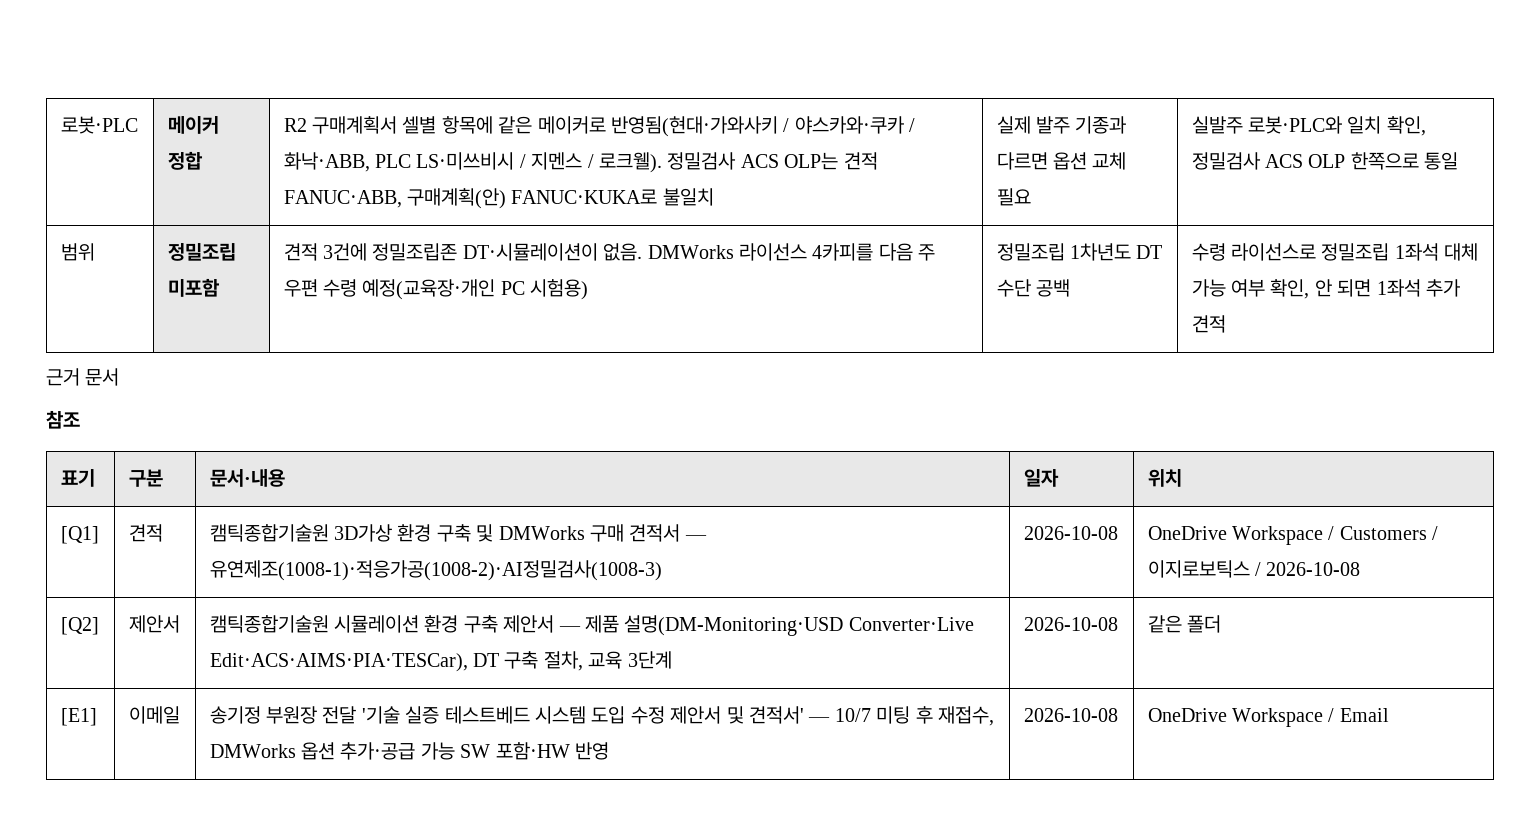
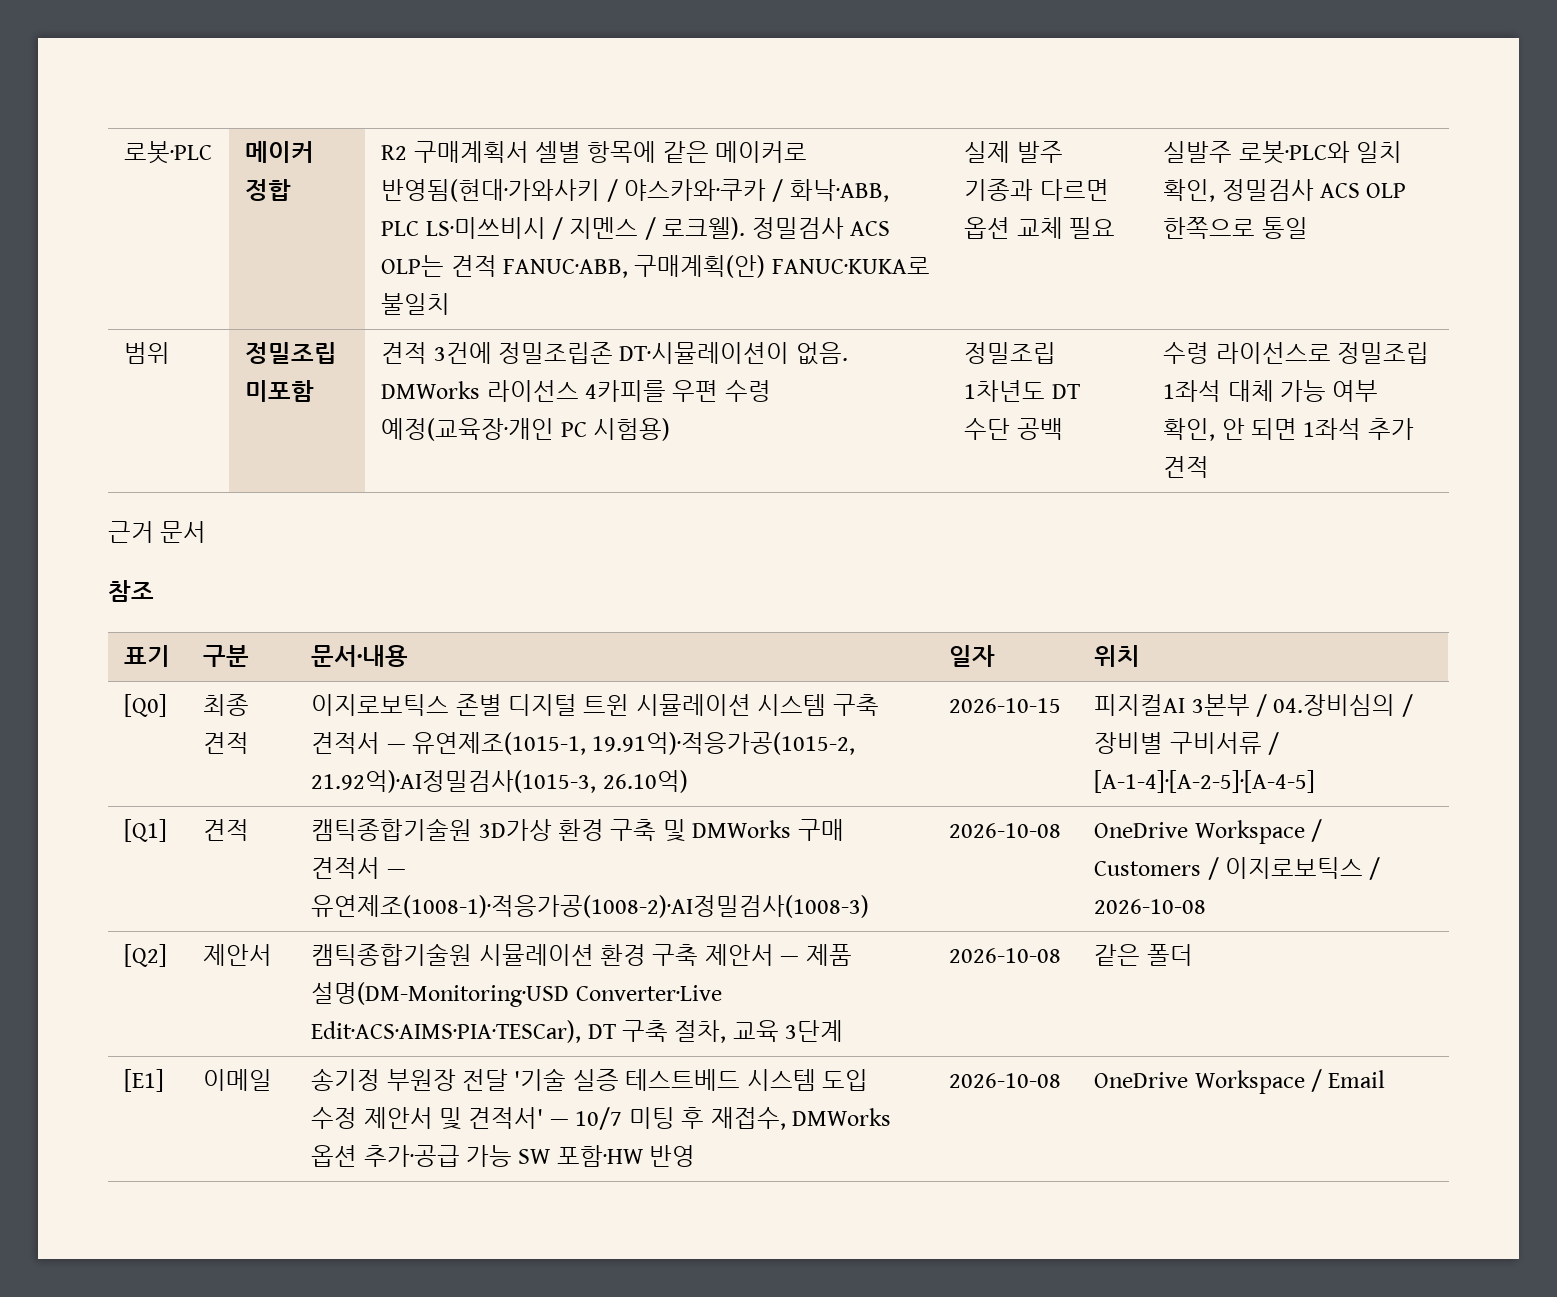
[878,243,936,261] 다음 주 -> (666, 391) none
(1182, 478) none -> [124,694,168,717] [203,694,250,716] [203,732,250,754] [311,694,879,716] [311,732,856,755] [311,770,688,793] [949,698,1062,713] [1094,694,1413,717] [1094,732,1279,755] [1094,770,1316,793] // [Q0] | 최종 견적 | 이지로보틱스 존별 디지털 트윈 시뮬레이션 시스템 구축 견적서 — 유연제조(1015-1, 19.91억)·적응가공(1015-2, 21.92억)·AI정밀검사(1015-3, 26.10억) | 2026-10-15 | 피지컬AI 3본부 / 04.장비심의 / 장비별 구비서류 / [A-1-4]·[A-2-5]·[A-4-5]

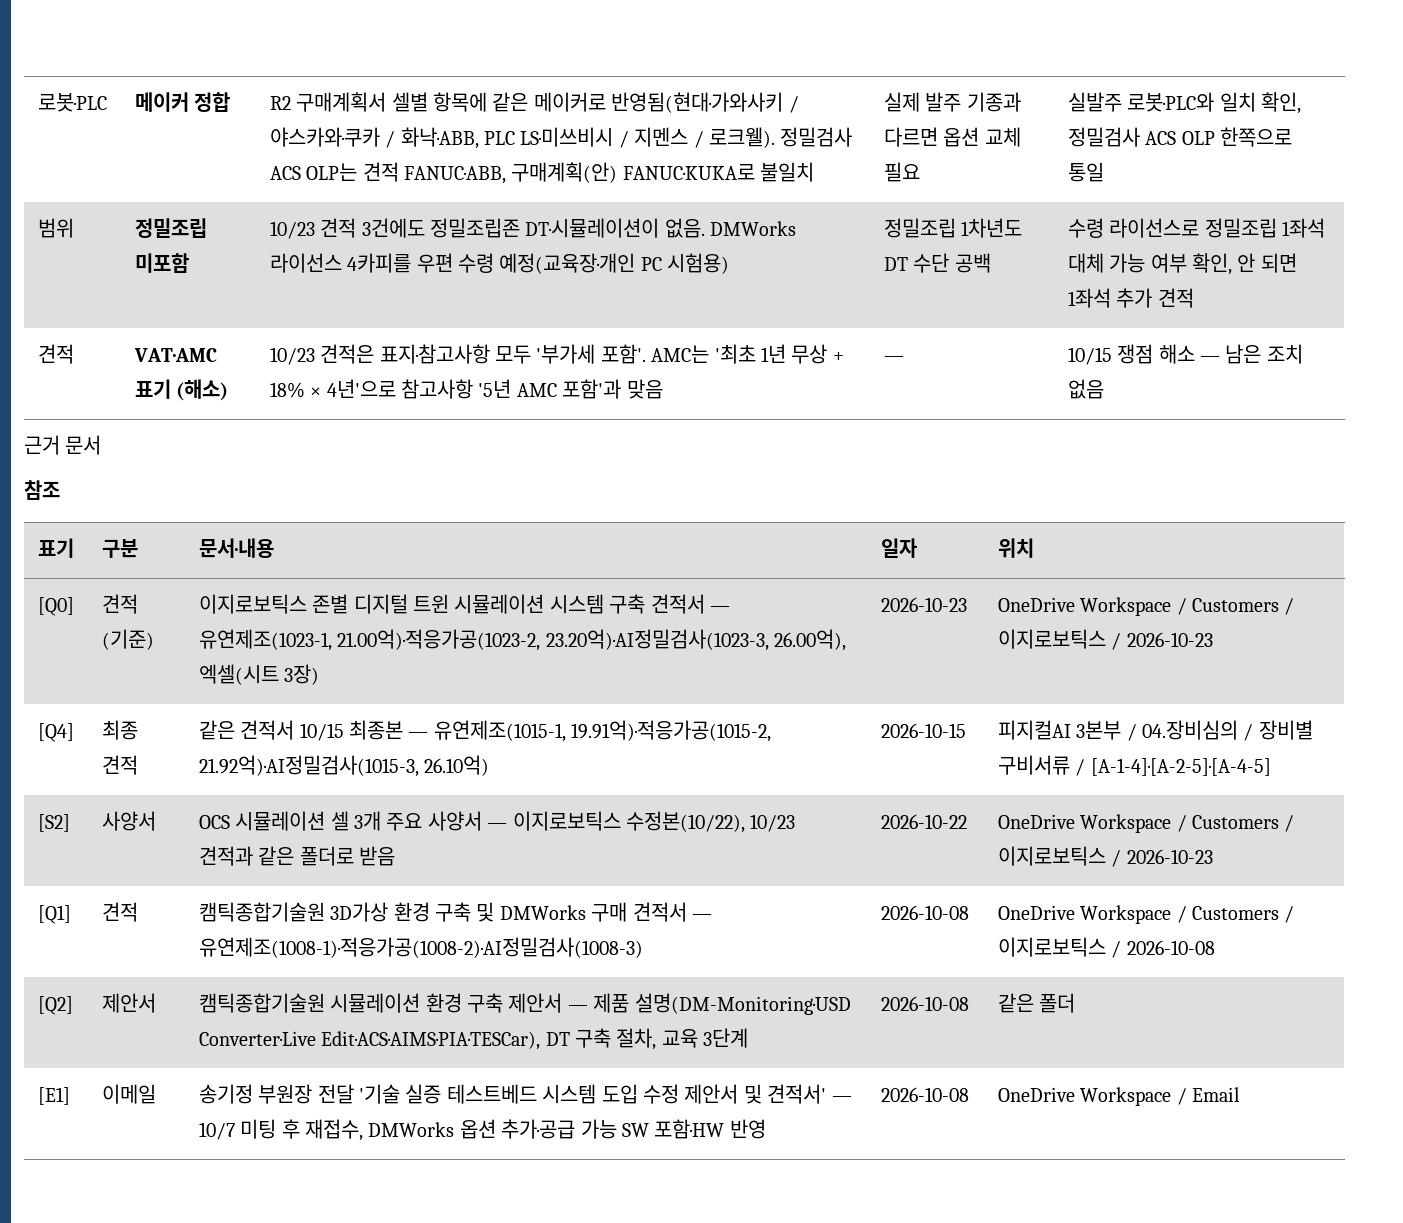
[381,342,492,364] 견적 3건에 -> [269,218,425,239] 10/23 견적 3건에도
(1210, 467) none -> [37,344,74,364] [133,348,217,362] [134,379,229,401] [269,344,844,365] [269,379,663,399] [883,356,904,362] [1067,344,1303,365] [1067,379,1104,399] // 견적 | VAT·AMC 표기 (해소) | 10/23 견적은 표지·참고사항 모두 '부가세 포함'. AMC는 '최초 1년 무상 + 18% × 4년'으로 참고사항 '5년 AMC 포함'과 맞음 | — | 10/15 쟁점 해소 — 남은 조치 없음
[203,694,250,716] [203,732,250,754] 최종 견적 -> [101,594,138,614] [101,629,154,650] 견적 (기준)
(406, 747) none -> [198,629,846,651] [198,664,320,685] [880,597,967,612] [997,597,1295,616] [997,629,1213,650] [37,723,74,742] [101,720,138,740] [101,755,138,775] [198,720,429,741] 유연제조(1023-1, 21.00억)·적응가공(1023-2, 23.20억)·AI정밀검사(1023-3, 26.00억), 엑셀(시트 3장) | 2026-10-23 | OneDrive Workspace / Customers / 이지로보틱스 / 2026-10-23 // [Q4] | 최종 견적 | 같은 견적서 10/15 최종본 —
(1316, 781) none -> [37,814,70,832] [101,811,156,831] [198,811,796,833] [198,846,395,866] [880,814,967,829] [997,814,1295,833] [997,846,1213,867] // [S2] | 사양서 | OCS 시뮬레이션 셀 3개 주요 사양서 — 이지로보틱스 수정본(10/22), 10/23 견적과 같은 폴더로 받음 | 2026-10-22 | OneDrive Workspace / Customers / 이지로보틱스 / 2026-10-23

